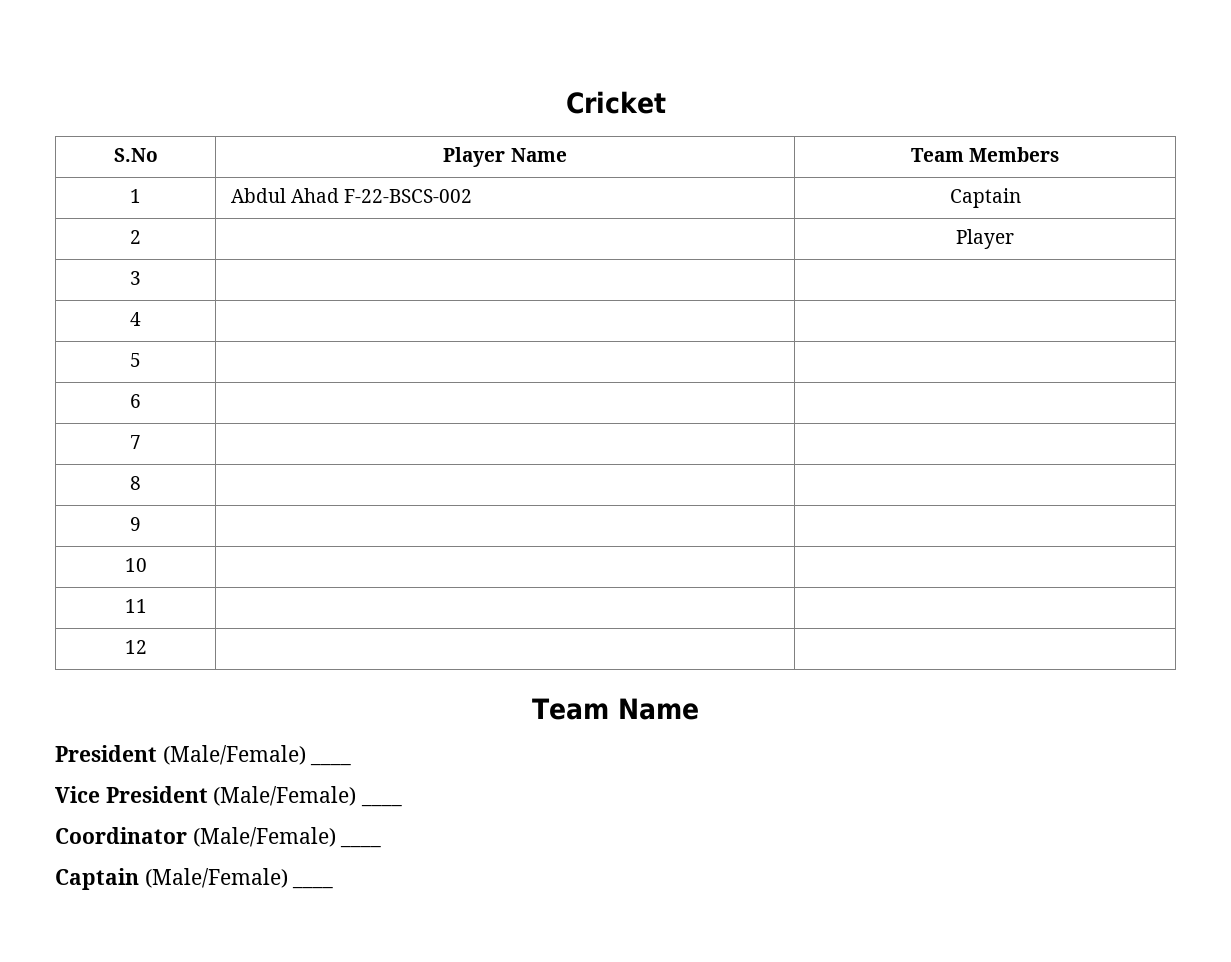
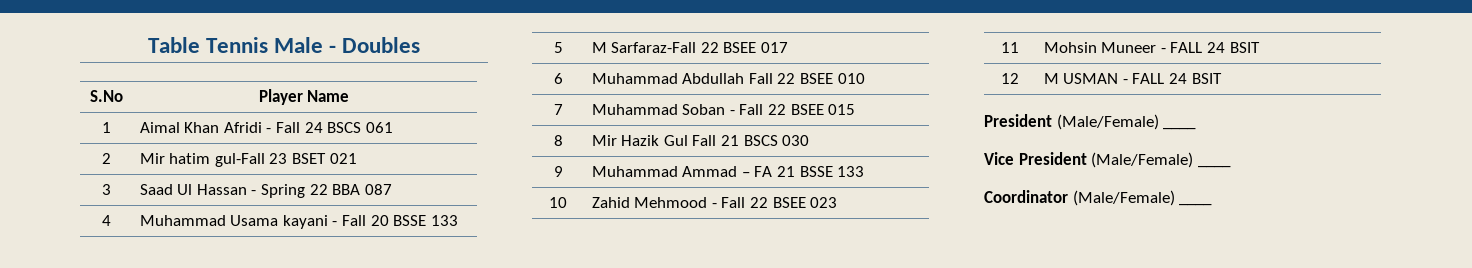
[565,91,666,114] Cricket -> [147,37,421,53] Table Tennis Male - Doubles
[910,147,1060,162] [130,189,141,203] [230,188,473,203] [949,188,1021,208] [130,230,141,244] [956,229,1014,249] [130,271,141,285] [130,312,141,326] [130,353,141,367] [130,394,141,408] [130,435,141,449] [130,476,141,490] [130,517,141,531] [124,558,147,572] [124,599,147,613] [124,640,147,654] [532,698,699,720] | Team Members // 1 | Abdul Ahad F-22-BSCS-002 | Captain // 2 | | Player // 3 | | // 4 | | // 5 | | // 6 | | // 7 | | // 8 | | // 9 | | // 10 | | // 11 | | // 12 | | // Team Name -> [101,122,111,133] [139,122,393,133] [101,153,111,164] [139,153,357,167] [101,184,111,195] [139,184,392,198] [101,215,111,226] [139,215,458,229] [553,42,563,53] [591,42,788,53] [553,73,563,84] [591,73,865,84] [553,104,563,115] [591,104,856,115] [553,135,563,146] [591,135,810,146] [553,166,563,177] [591,166,865,177] [549,197,567,208] [591,197,838,208] [1001,42,1019,53] [1043,42,1260,53] [1001,73,1019,84] [1043,73,1222,84] // 1 | Aimal Khan Afridi - Fall 24 BSCS 061 // 2 | Mir hatim gul-Fall 23 BSET 021 // 3 | Saad Ul Hassan - Spring 22 BBA 087 // 4 | Muhammad Usama kayani - Fall 20 BSSE 133 // 5 | M Sarfaraz-Fall 22 BSEE 017 // 6 | Muhammad Abdullah Fall 22 BSEE 010 // 7 | Muhammad Soban - Fall 22 BSEE 015 // 8 | Mir Hazik Gul Fall 21 BSCS 030 // 9 | Muhammad Ammad – FA 21 BSSE 133 // 10 | Zahid Mehmood - Fall 22 BSEE 023 // 11 | Mohsin Muneer - FALL 24 BSIT // 12 | M USMAN - FALL 24 BSIT
[55,868,334,890] // Captain (Male/Female) ____ -> (1213, 204) none

